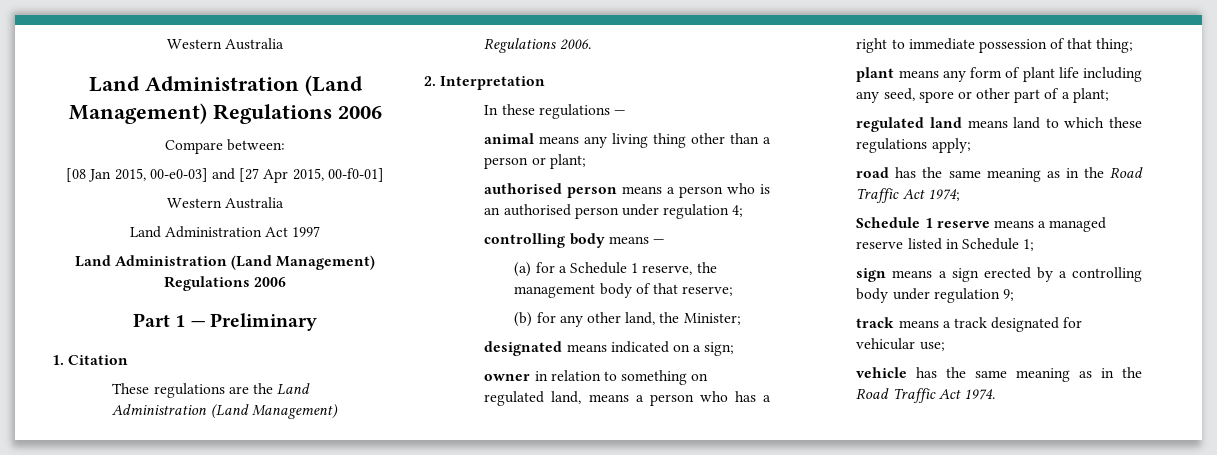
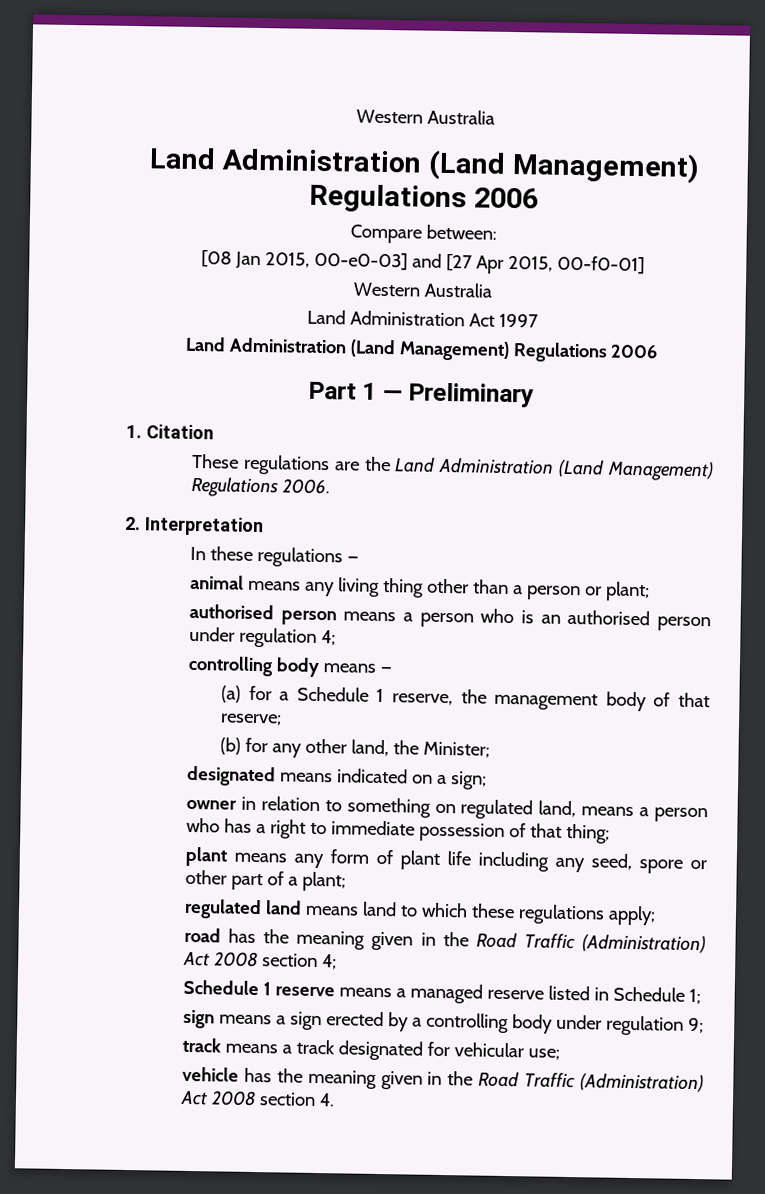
[948,167,1143,182] [856,188,960,203] same meaning as in the Road Traffic Act 1974; -> [296,930,706,954] [183,951,338,970] meaning given in the Road Traffic (Administration) Act 2008 section 4;
[975,367,1142,382] [856,388,995,403] same meaning as in the Road Traffic Act 1974. -> [307,1069,704,1093] [180,1090,336,1107] meaning given in the Road Traffic (Administration) Act 2008 section 4.

